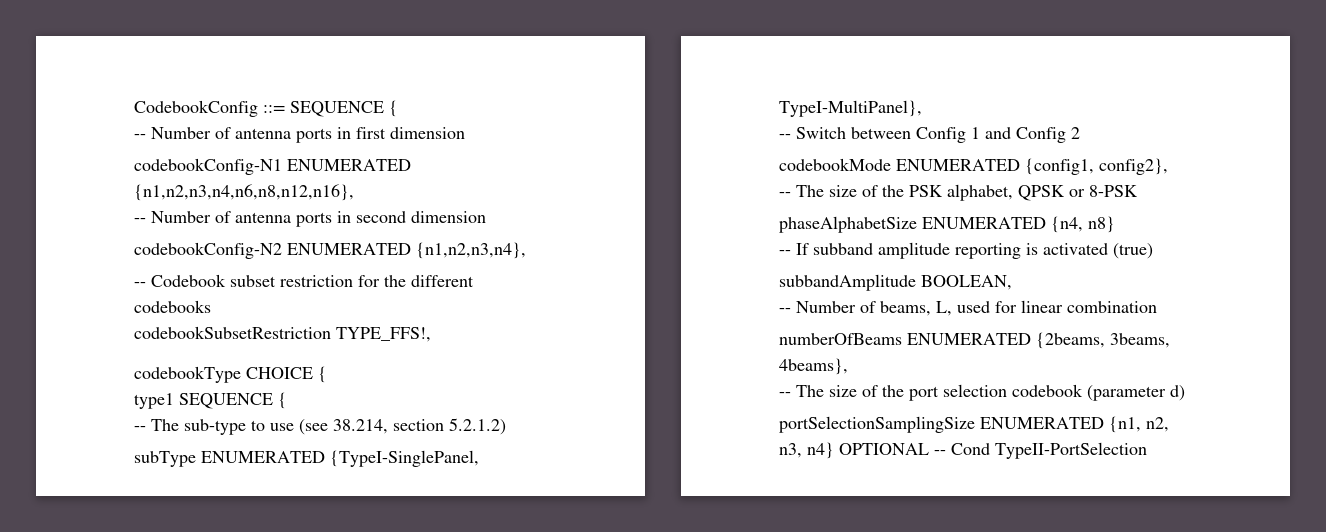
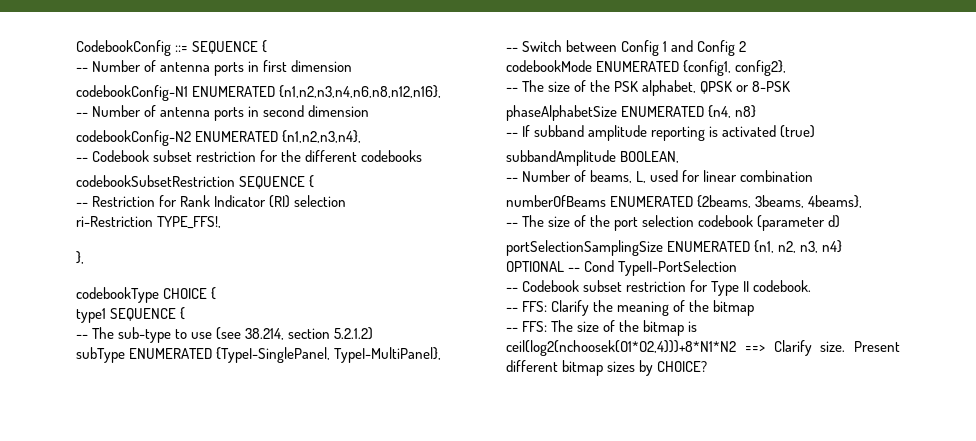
(331, 332) none -> [239,175,315,189] [76,195,347,208] [76,216,153,227] SEQUENCE { // -- Restriction for Rank Indicator (RI) selection // ri-Restriction
(431, 334) none -> [76,251,84,264] // },
(1147, 450) none -> [506,280,812,296] [506,300,755,316] [506,320,698,336] [506,340,900,356] [506,360,708,376] // -- Codebook subset restriction for Type II codebook. // -- FFS: Clarify the meaning of the bitmap // -- FFS: The size of the bitmap is ceil(log2(nchoosek(O1*O2,4)))+8*N1*N2 ==> Clarify size. Present different bitmap sizes by CHOICE?

